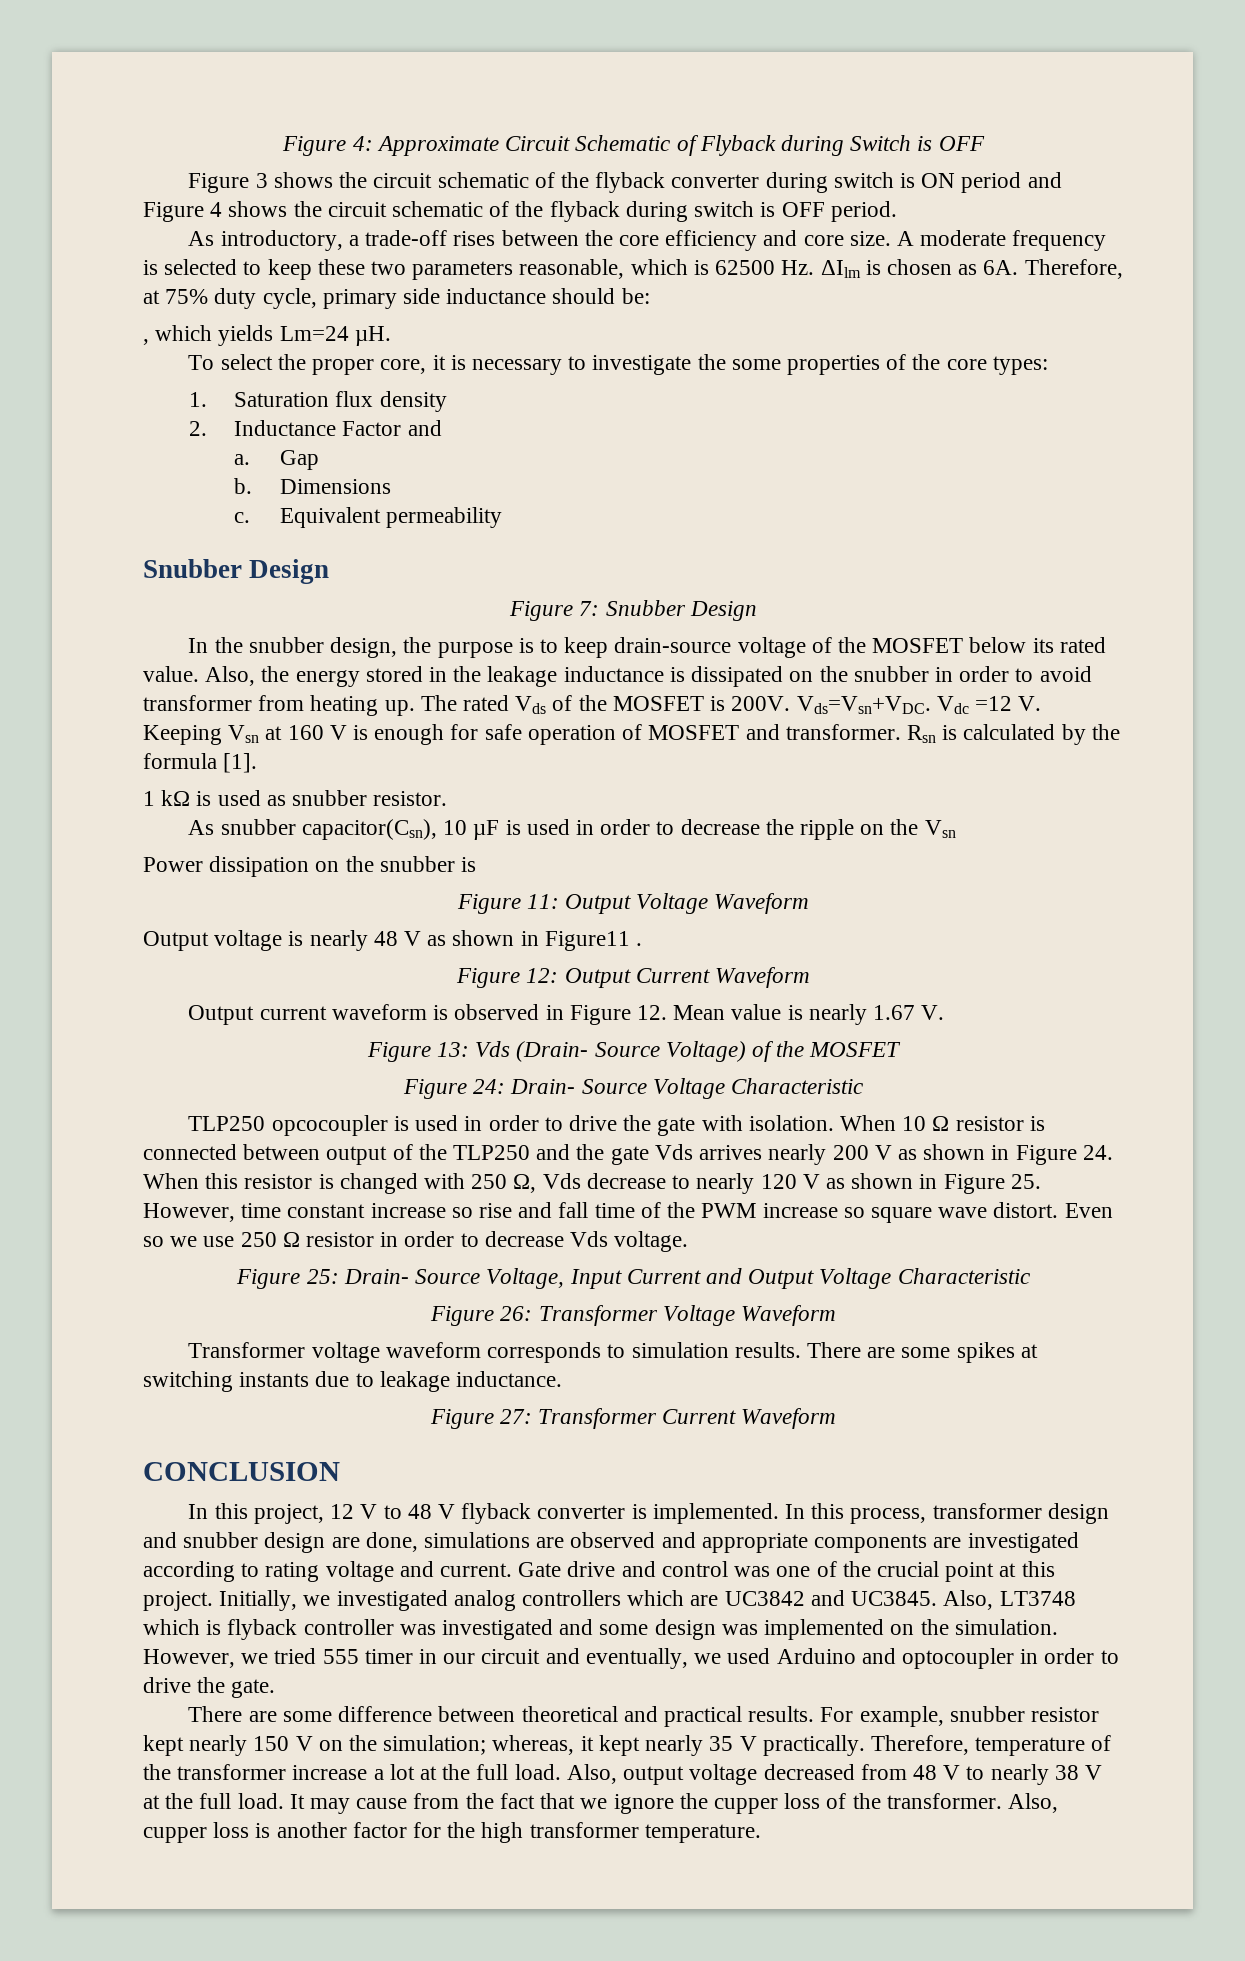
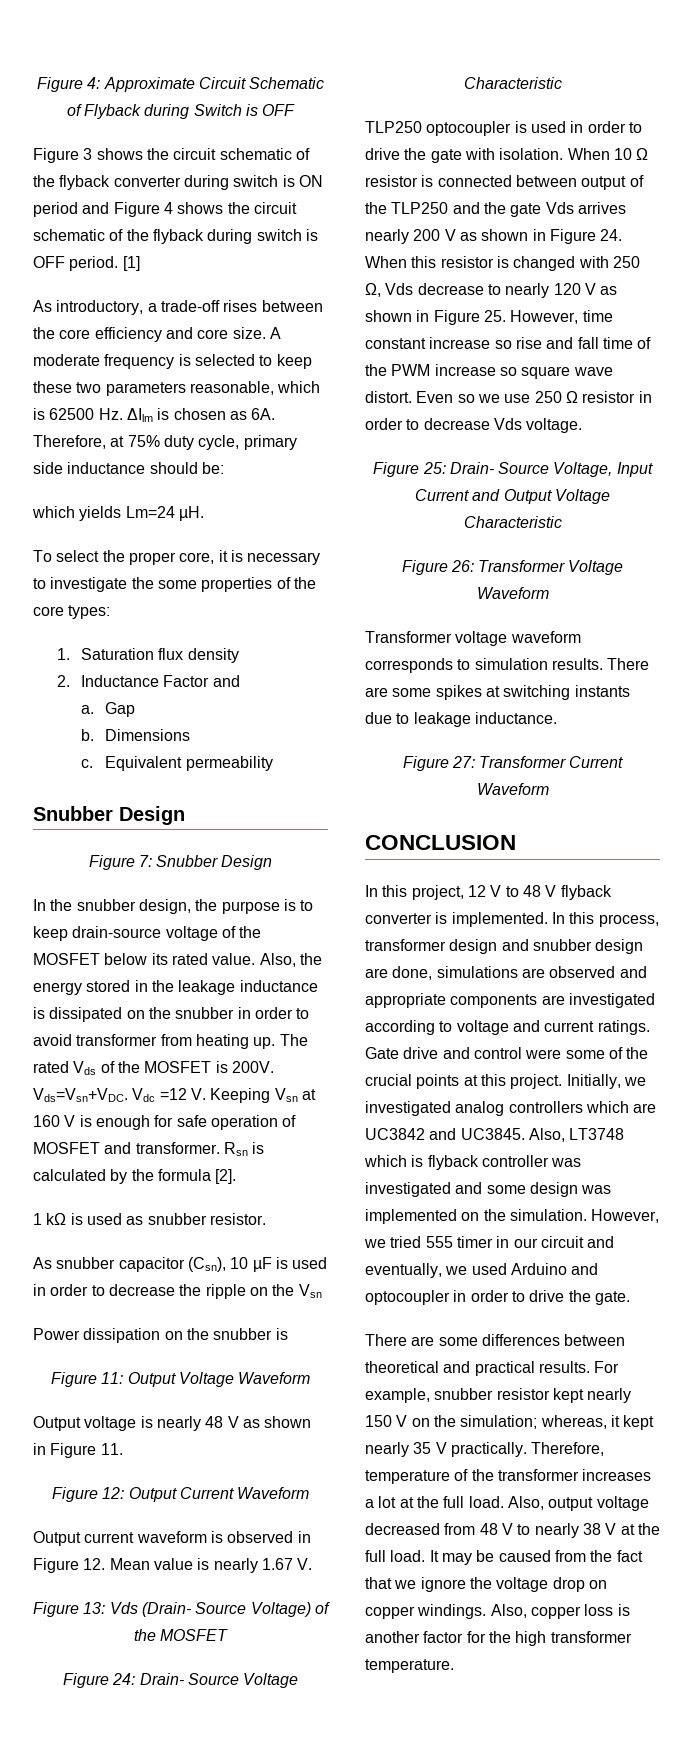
(897, 211) none -> [122,256,140,271] [1]
[143,339,149,345] , -> (224, 468) none
[223,753,258,773] [1]. -> [215,1169,237,1184] [2].
[301,819,437,840] capacitor(Csn), -> [118,1257,226,1272] capacitor (Csn),
[544,931,643,951] Figure11 . -> [50,1443,123,1458] Figure 11.
[271,1115,388,1136] opcocoupler -> [426,121,512,136] optocoupler
[265,1562,320,1582] rating -> (453, 1026) none
[440,1563,513,1577] current. -> [544,1020,650,1035] current ratings.
[734,1566,811,1577] was one -> [525,1049,605,1059] were some
[945,1562,995,1582] point -> [416,1074,460,1089] points
[338,1706,433,1722] difference -> [481,1334,560,1346] differences
[292,1765,368,1780] increase -> [582,1469,652,1481] increases
[356,1798,408,1809] cause -> [476,1550,551,1562] be caused
[713,1793,1058,1814] [143,1827,207,1843] cupper loss of the transformer. Also, cupper -> [496,1577,607,1592] [365,1604,581,1619] voltage drop on copper windings. Also, copper

